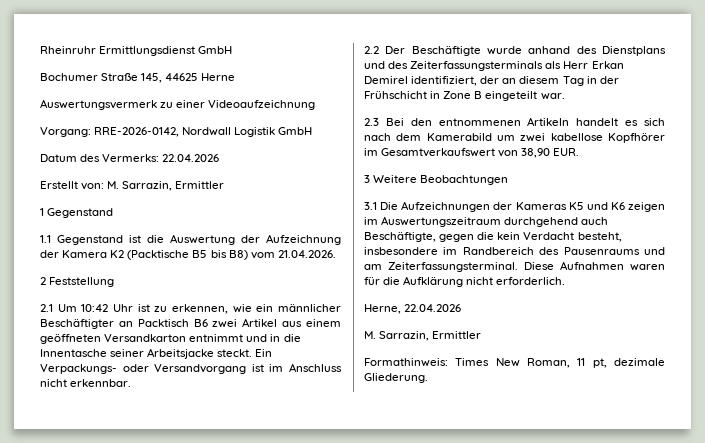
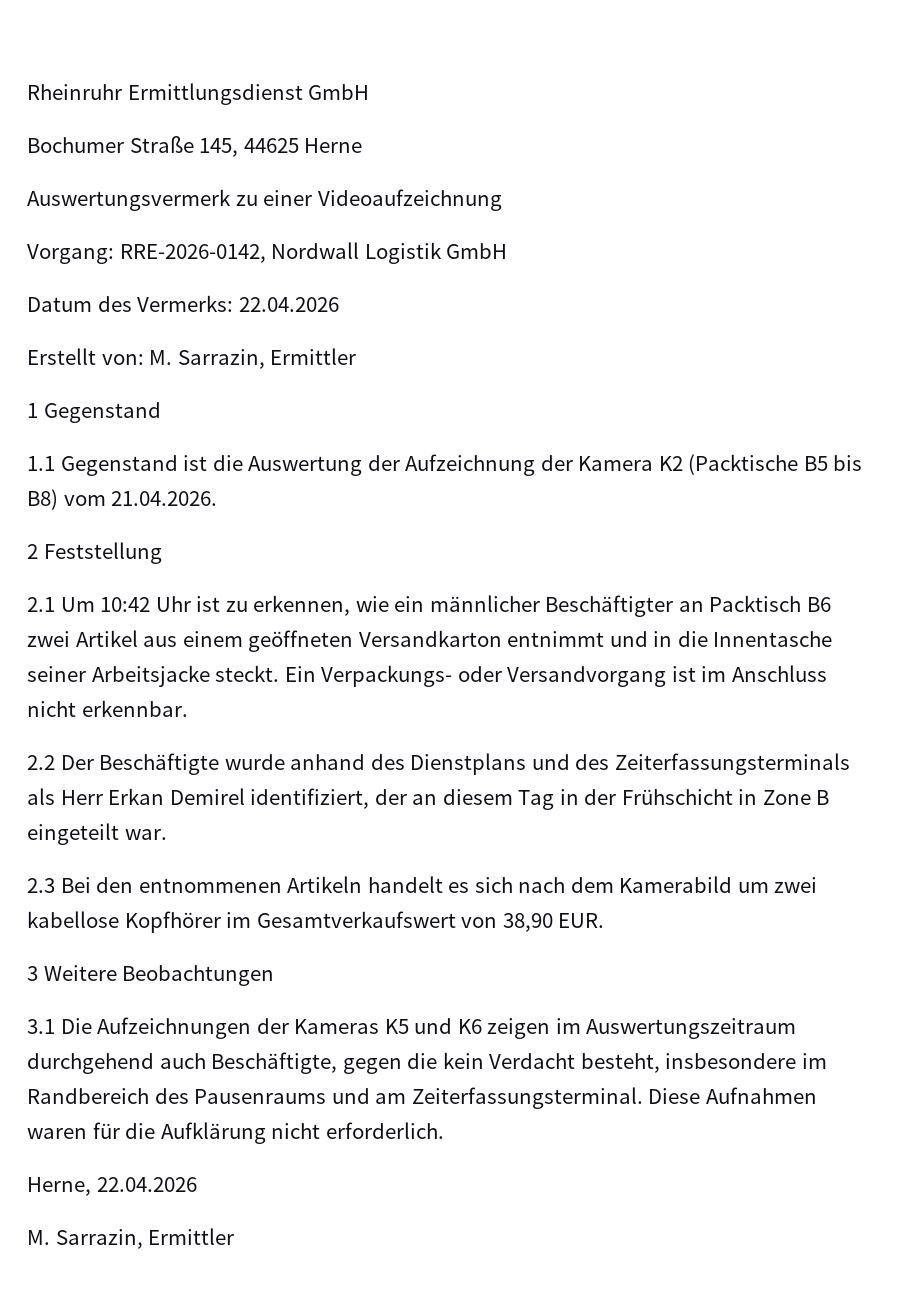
[364,358,665,368] [364,373,428,383] // Formathinweis: Times New Roman, 11 pt, dezimale Gliederung. -> (235, 1236) none

